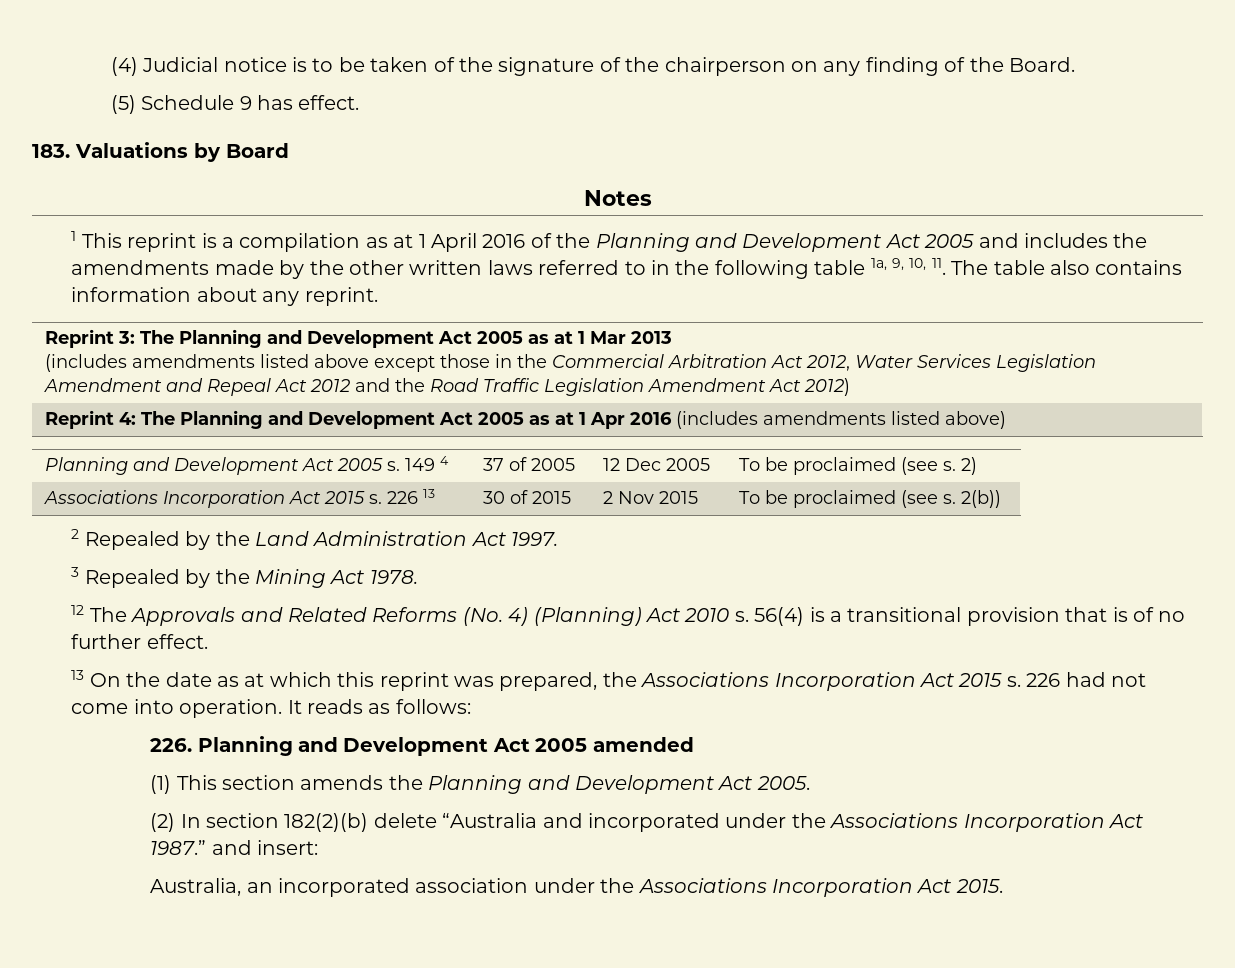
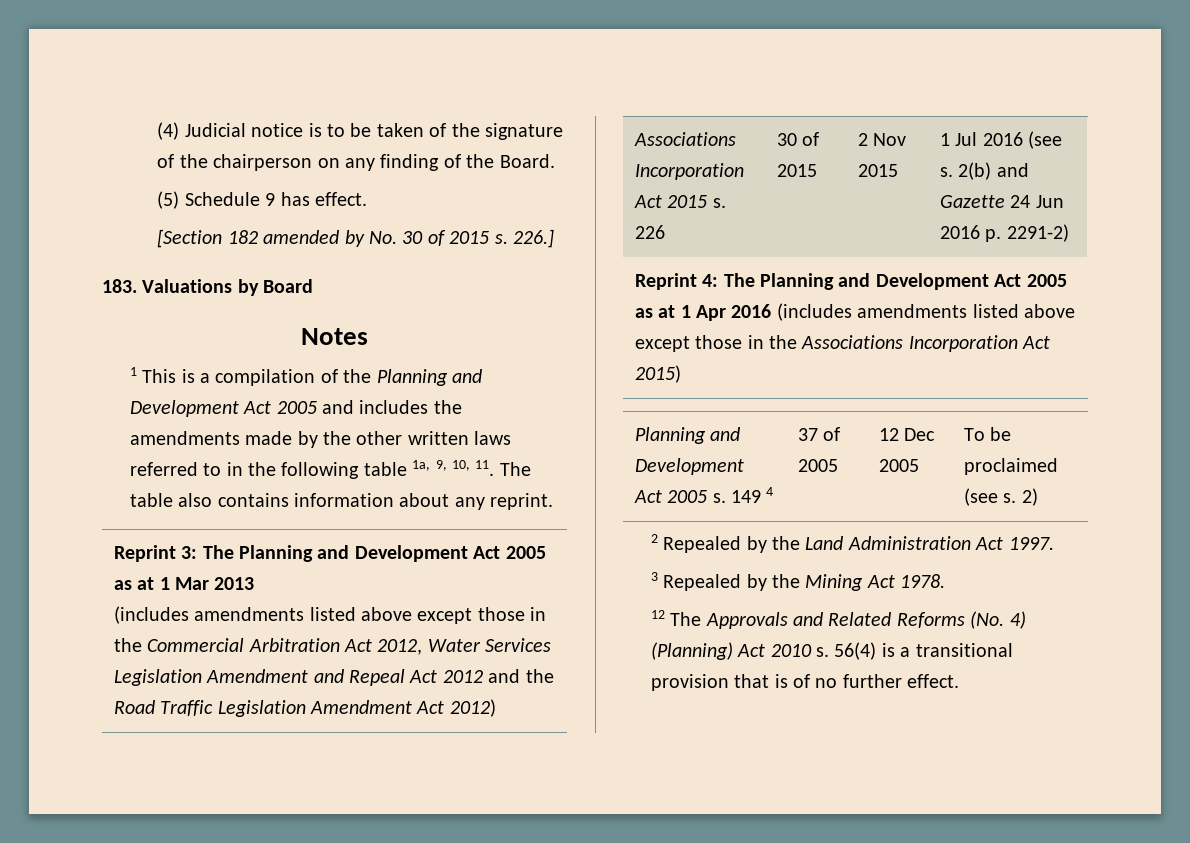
(360, 102) none -> [157,229,555,248] // [Section 182 amended by No. 30 of 2015 s. 226.]
[127,233,197,252] reprint -> (177, 376) none
[365,233,526,252] as at 1 April 2016 -> (316, 377) none
(850, 387) none -> [633,132,736,146] [634,163,744,180] [633,195,726,208] [634,225,665,239] [776,132,820,146] [776,164,817,177] [857,133,907,146] [857,164,898,177] [939,131,1062,149] [939,162,1029,180] [939,195,1064,208] [939,224,1069,242] // Associations Incorporation Act 2015 s. 226 | 30 of 2015 | 2 Nov 2015 | 1 Jul 2016 (see s. 2(b) and Gazette 24 Jun 2016 p. 2291-2)
[944,411,1006,429] above) -> [1023,304,1075,318] [634,335,1051,352] [634,365,681,383] above except those in the Associations Incorporation Act 2015)
[43,489,435,508] [482,490,571,504] [602,491,698,504] [738,490,1001,508] // Associations Incorporation Act 2015 s. 226 13 | 30 of 2015 | 2 Nov 2015 | To be proclaimed (see s. 2(b)) -> (1038, 497) none
[71,670,1147,691] [71,699,471,718] [150,736,694,756] [150,775,810,794] [150,813,1144,832] [150,840,319,855] [150,878,1003,897] // 13 On the date as at which this reprint was prepared, the Associations Incorporation Act 2015 s. 226 had not come into operation. It reads as follows: // 226. Planning and Development Act 2005 amended // (1) This section amends the Planning and Development Act 2005. // (2) In section 182(2)(b) delete “Australia and incorporated under the Associations Incorporation Act 1987.” and insert: // Australia, an incorporated association under the Associations Incorporation Act 2015. -> (960, 681) none

